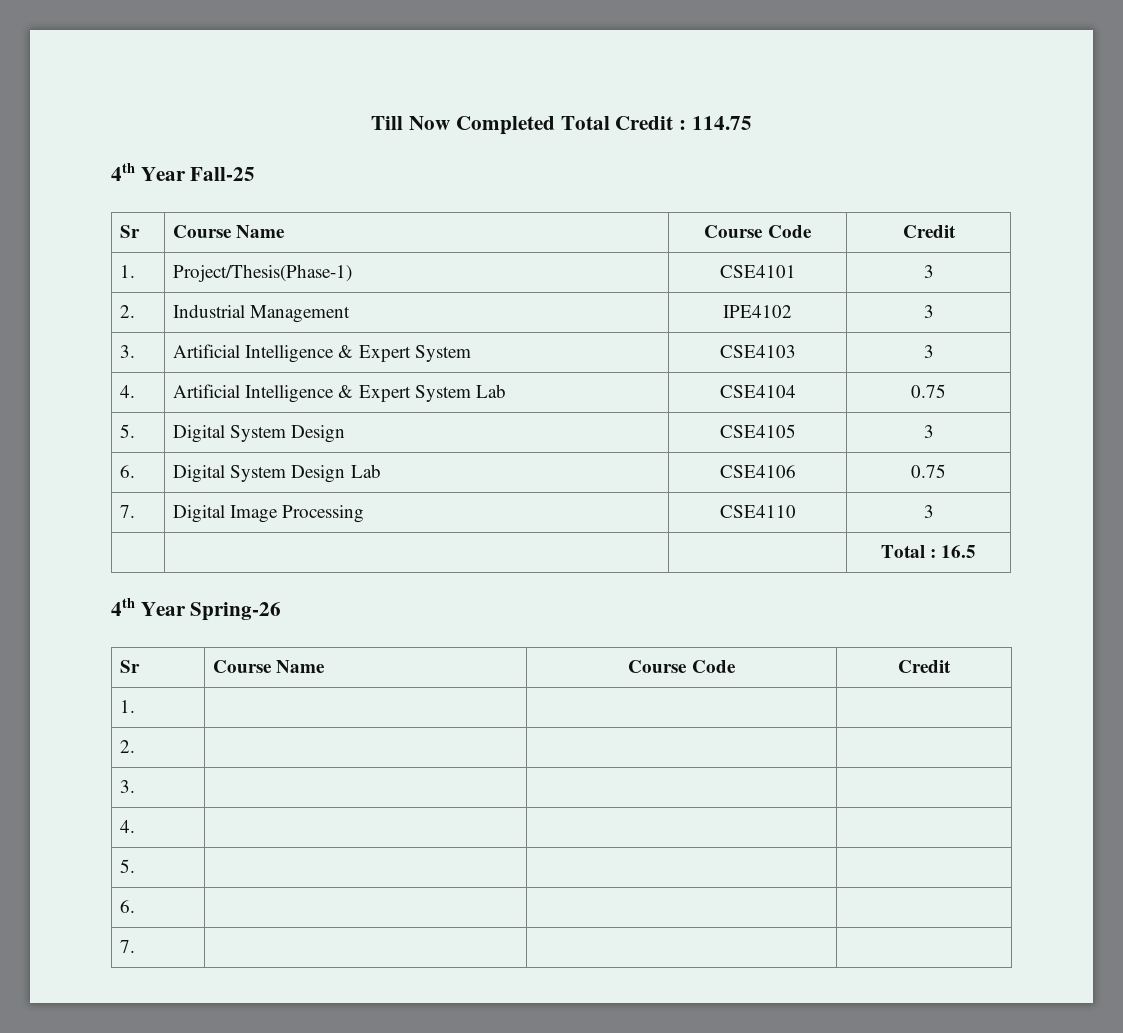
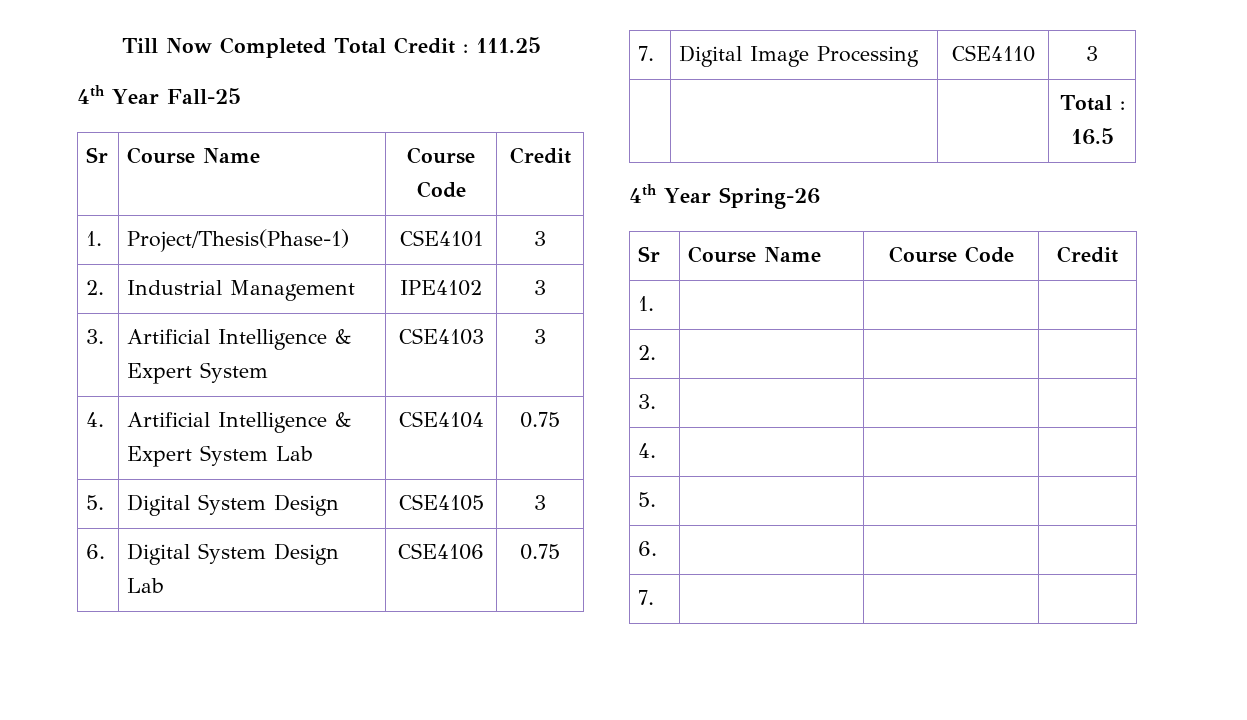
[691,116,752,130] 114.75 -> [475,37,541,53] 111.25

